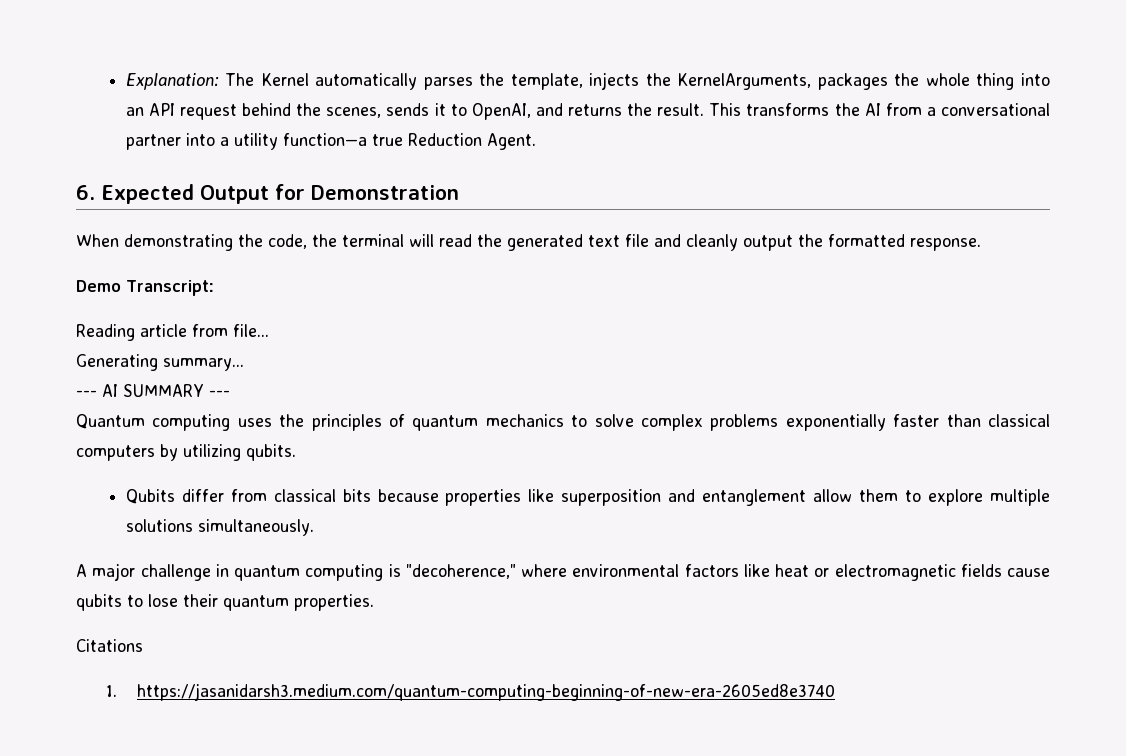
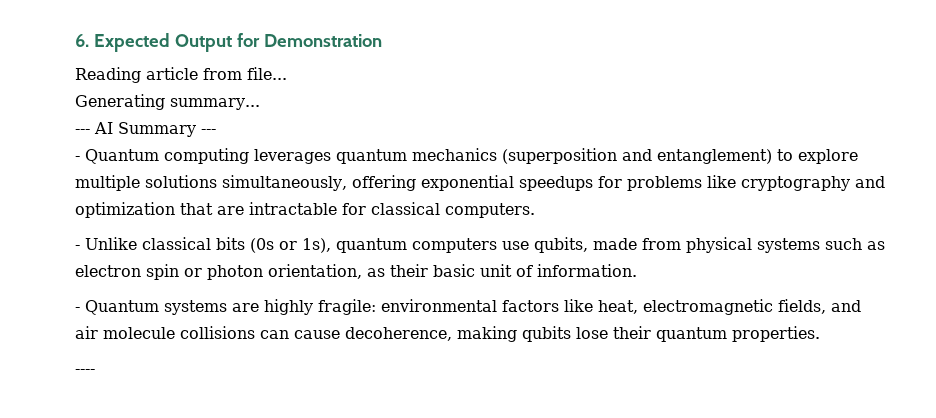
[125,72,1050,90] [125,103,1050,120] [125,133,536,150] Explanation: The Kernel automatically parses the template, injects the KernelArguments, packages the whole thing into an API request behind the scenes, sends it to OpenAI, and returns the result. This transforms the AI from a conversational partner into a utility function—a true Reduction Agent. // -> (75, 40) none
[76,234,981,251] [76,280,214,296] // When demonstrating the code, the terminal will read the generated text file and cleanly output the formatted response. // Demo Transcript: -> (382, 40) none
[123,384,204,397] SUMMARY -> [118,122,196,137] Summary
(230, 393) none -> [75,156,80,161] -
[237,414,1050,431] [76,444,296,461] [125,489,1050,506] [125,519,314,536] [76,563,1050,581] [76,594,143,611] uses the principles of quantum mechanics to solve complex problems exponentially faster than classical computers by utilizing qubits. // Qubits differ from classical bits because properties like superposition and entanglement allow them to explore multiple solutions simultaneously. // A major challenge in quantum computing is "decoherence," where environmental factors like heat or electromagnetic fields cause qubits to -> [254,148,858,164] [75,175,885,191] [75,202,535,218] [75,237,885,253] [75,264,637,280] [75,299,861,315] [75,326,571,342] leverages quantum mechanics (superposition and entanglement) to explore multiple solutions simultaneously, offering exponential speedups for problems like cryptography and optimization that are intractable for classical computers. // - Unlike classical bits (0s or 1s), quantum computers use qubits, made from physical systems such as electron spin or photon orientation, as their basic unit of information. // - Quantum systems are highly fragile: environmental factors like heat, electromagnetic fields, and air molecule collisions can cause decoherence, making qubits
[76,639,143,652] [106,683,835,701] Citations // 1. https://jasanidarsh3.medium.com/quantum-computing-beginning-of-new-era-2605ed8e3740 -> [75,369,95,374] ----

